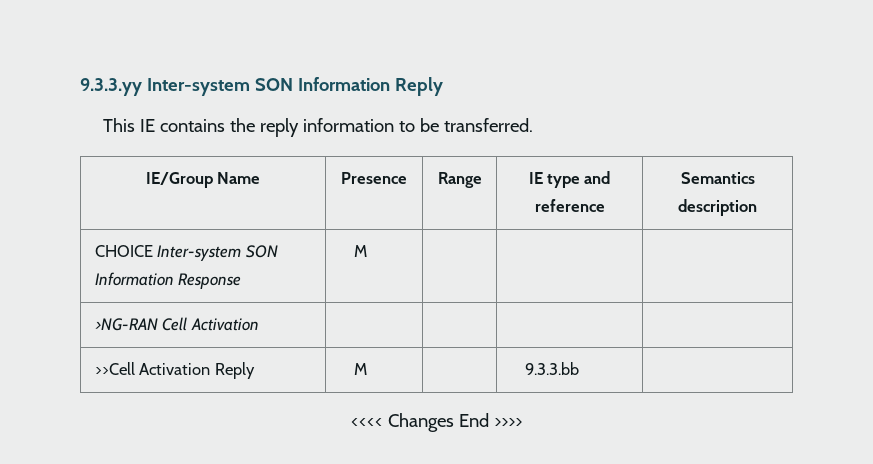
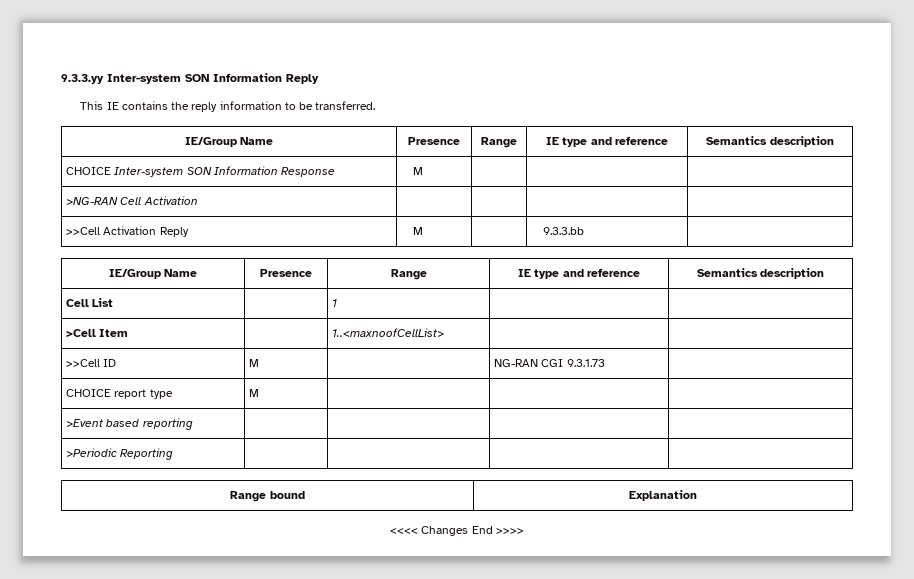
(579, 368) none -> [108,269,198,279] [260,269,312,277] [390,269,427,280] [518,268,640,279] [696,268,825,279] [66,298,114,307] [332,299,338,307] [66,329,129,338] [332,328,445,337] [66,359,117,367] [249,359,260,367] [494,359,605,367] [66,389,173,399] [249,389,260,397] [66,418,193,430] [66,448,174,460] [230,491,305,502] [629,490,697,501] // IE/Group Name | Presence | Range | IE type and reference | Semantics description // Cell List | | 1 | | // >Cell Item | | 1..<maxnoofCellList> | | // >>Cell ID | M | | NG-RAN CGI 9.3.1.73 | // CHOICE report type | M | | | // >Event based reporting | | | | // >Periodic Reporting | | | | // Range bound | Explanation

